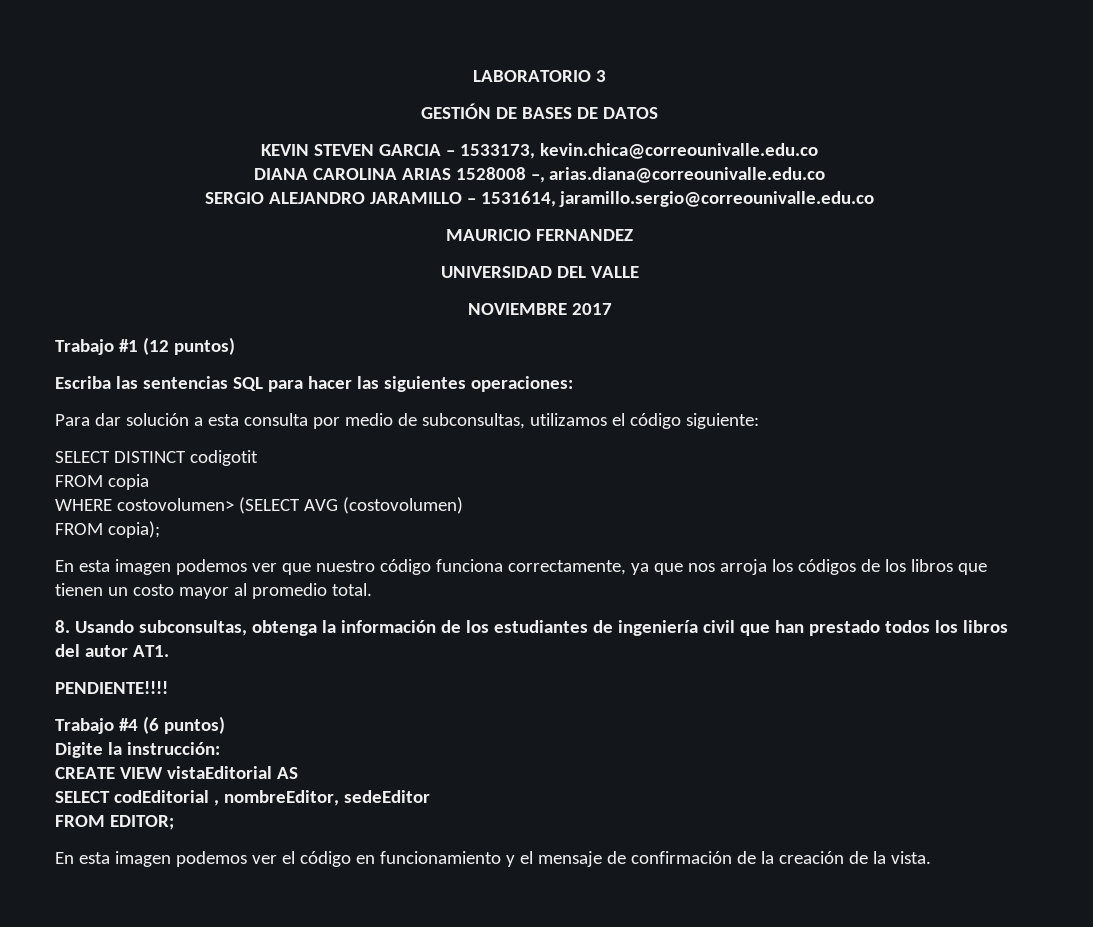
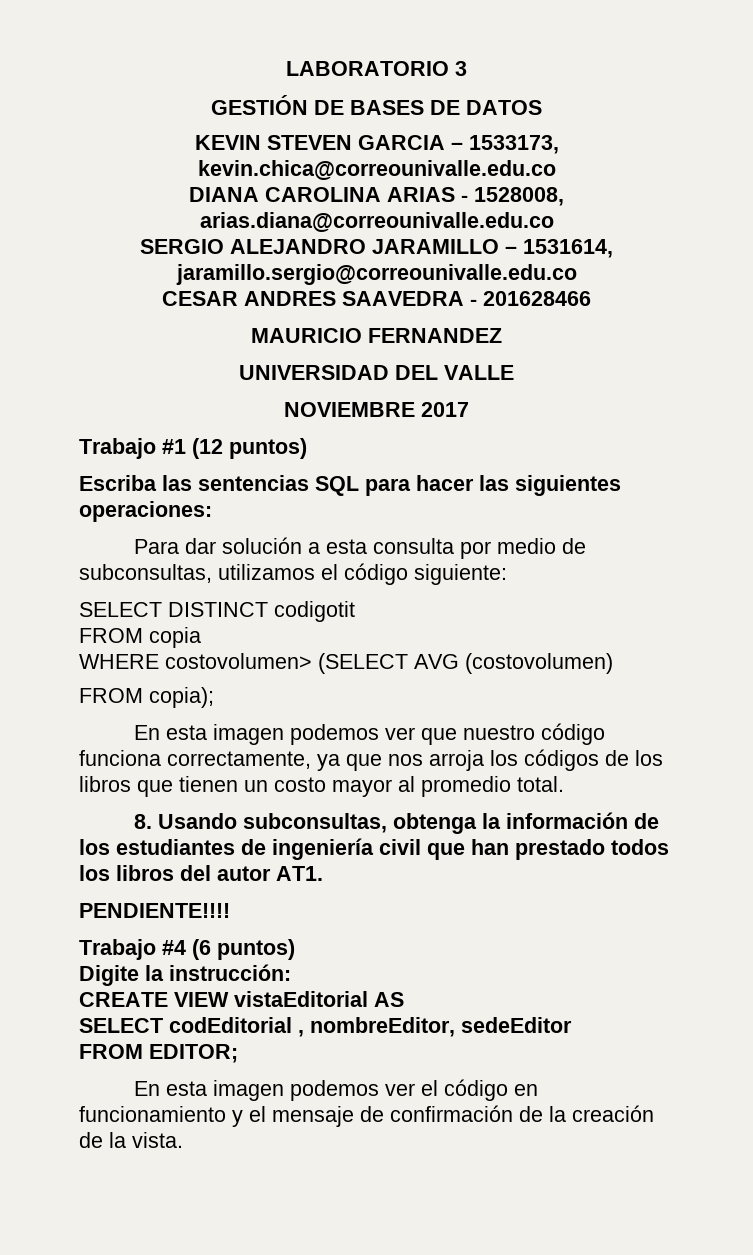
[455,167,545,183] 1528008 –, -> [461,187,564,206] - 1528008,
(875, 199) none -> [162,291,591,306] // CESAR ANDRES SAAVEDRA - 201628466

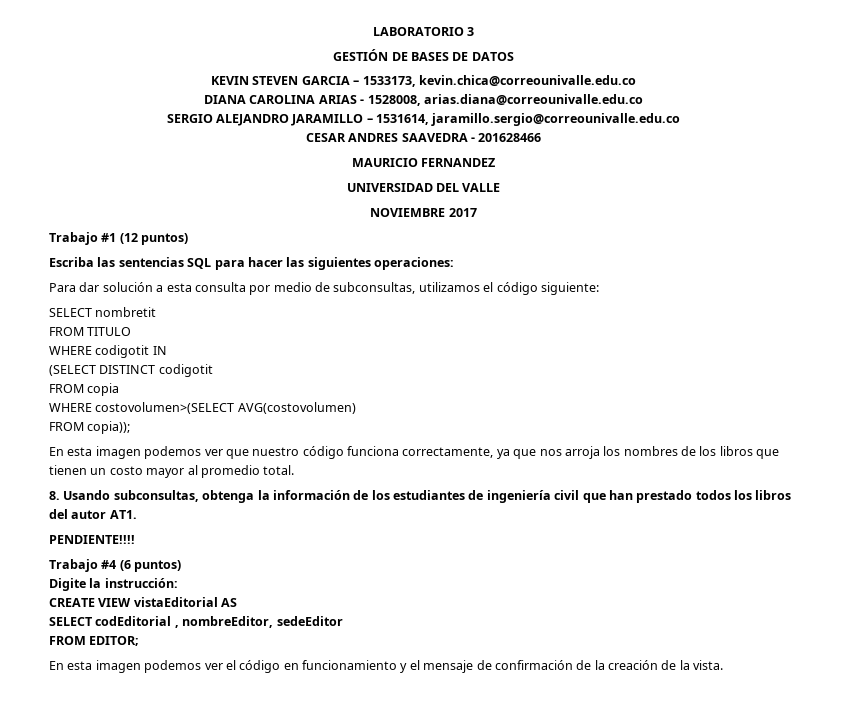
(162, 609) none -> [95,307,157,317] [49,327,132,336] [49,345,167,358] [49,365,96,376] nombretit // FROM TITULO // WHERE codigotit IN // (SELECT
[165,653,613,674] [79,687,214,708] costovolumen> (SELECT AVG (costovolumen) // FROM copia); -> [95,402,356,414] [49,421,131,434] costovolumen>(SELECT AVG(costovolumen) // FROM copia));
[524,749,599,771] códigos -> [623,446,678,456] nombres

